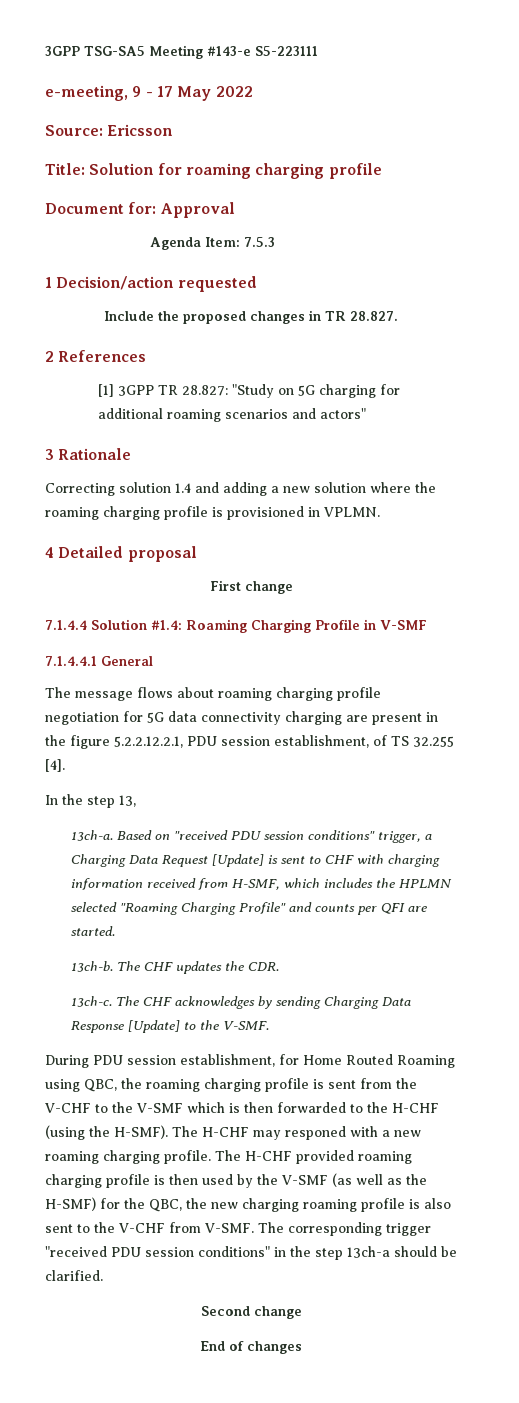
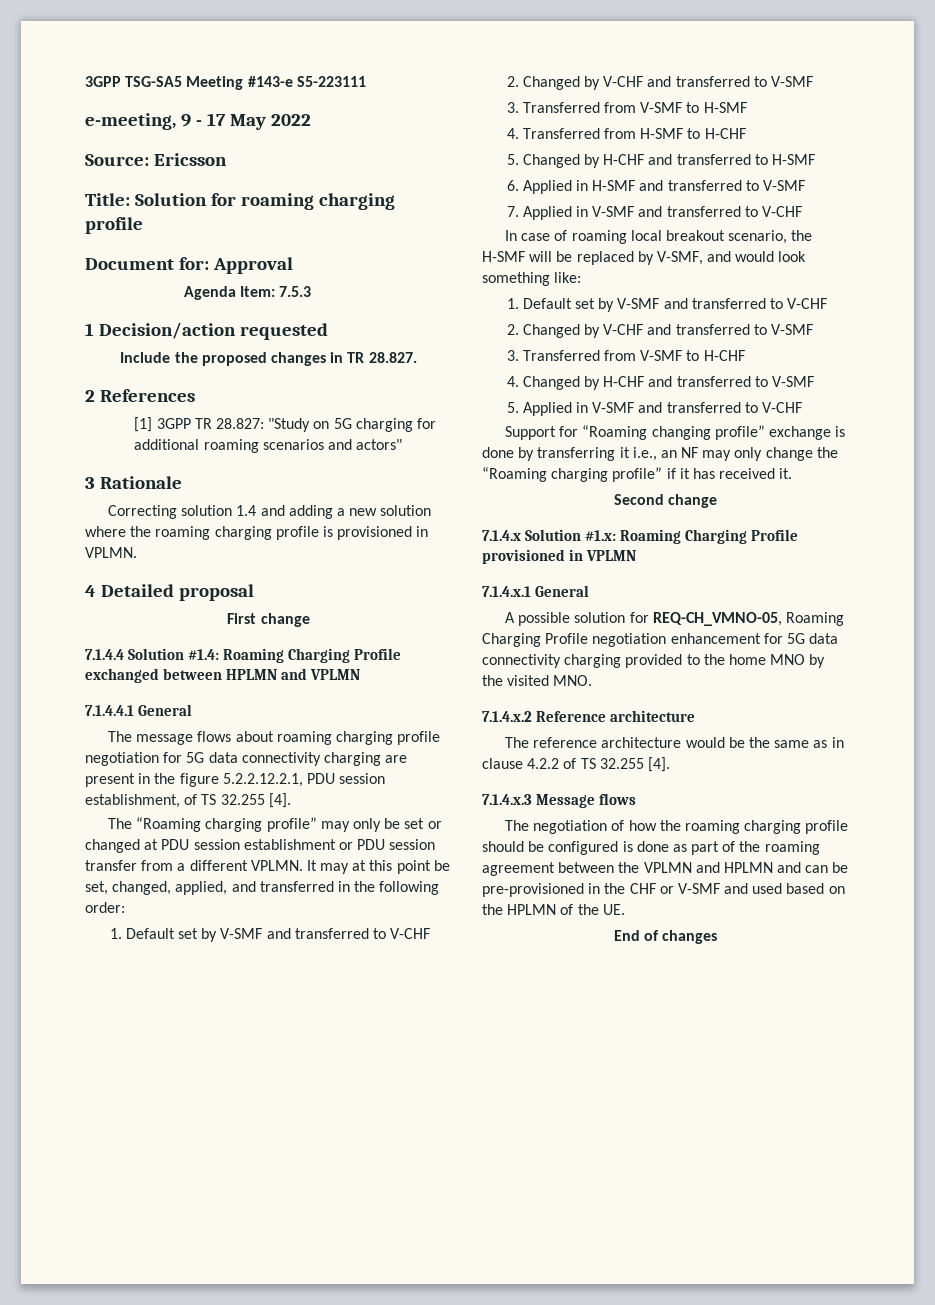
[364,619,427,630] in V-SMF -> [85,668,361,683] exchanged between HPLMN and VPLMN
[45,794,136,808] [71,830,433,843] [71,854,441,867] [71,878,453,890] [71,902,428,915] [71,926,116,936] [71,961,280,974] [71,996,412,1009] [71,1020,270,1033] [45,1054,455,1068] [45,1078,417,1092] [45,1102,439,1113] [45,1125,421,1140] [45,1150,412,1164] [45,1173,427,1188] [45,1197,451,1212] [45,1222,431,1236] [45,1246,457,1260] [45,1270,103,1281] [200,1306,302,1319] In the step 13, // 13ch-a. Based on "received PDU session conditions" trigger, a Charging Data Request [Update] is sent to CHF with charging information received from H-SMF, which includes the HPLMN selected "Roaming Charging Profile" and counts per QFI are started. // 13ch-b. The CHF updates the CDR. // 13ch-c. The CHF acknowledges by sending Charging Data Response [Update] to the V-SMF. // During PDU session establishment, for Home Routed Roaming using QBC, the roaming charging profile is sent from the V-CHF to the V-SMF which is then forwarded to the H-CHF (using the H-SMF). The H-CHF may responed with a new roaming charging profile. The H-CHF provided roaming charging profile is then used by the V-SMF (as well as the H-SMF) for the QBC, the new charging roaming profile is also sent to the V-CHF from V-SMF. The corresponding trigger "received PDU session conditions" in the step 13ch-a should be clarified. // Second change -> [108,817,442,832] [85,839,436,853] [85,860,450,874] [85,881,440,895] [85,902,125,913] [109,928,431,942] [506,76,813,90] [506,102,747,113] [506,128,746,139] [506,154,815,168] [506,180,805,194] [506,206,802,220] [505,230,813,244] [482,251,807,265] [482,272,582,286] [506,298,828,312] [506,324,813,338] [506,350,745,361] [506,376,814,390] [506,402,802,416] [505,425,846,440] [482,447,838,461] [482,467,793,482] [613,494,718,508] [482,529,799,544] [482,549,637,564] [482,585,590,597] [505,612,845,626] [482,633,839,647] [482,654,826,668] [482,675,593,686] [482,710,696,722] [505,737,844,748] [482,757,670,772] [482,793,637,808] [505,820,849,834] [482,841,820,855] [482,862,849,876] [482,883,845,897] [482,904,625,915] The “Roaming charging profile” may only be set or changed at PDU session establishment or PDU session transfer from a different VPLMN. It may at this point be set, changed, applied, and transferred in the following order: // 1. Default set by V-SMF and transferred to V-CHF // 2. Changed by V-CHF and transferred to V-SMF // 3. Transferred from V-SMF to H-SMF // 4. Transferred from H-SMF to H-CHF // 5. Changed by H-CHF and transferred to H-SMF // 6. Applied in H-SMF and transferred to V-SMF // 7. Applied in V-SMF and transferred to V-CHF // In case of roaming local breakout scenario, the H-SMF will be replaced by V-SMF, and would look something like: // 1. Default set by V-SMF and transferred to V-CHF // 2. Changed by V-CHF and transferred to V-SMF // 3. Transferred from V-SMF to H-CHF // 4. Changed by H-CHF and transferred to V-SMF // 5. Applied in V-SMF and transferred to V-CHF // Support for “Roaming changing profile” exchange is done by transferring it i.e., an NF may only change the “Roaming charging profile” if it has received it. // Second change // 7.1.4.x Solution #1.x: Roaming Charging Profile provisioned in VPLMN // 7.1.4.x.1 General // A possible solution for REQ-CH_VMNO-05, Roaming Charging Profile negotiation enhancement for 5G data connectivity charging provided to the home MNO by the visited MNO. // 7.1.4.x.2 Reference architecture // The reference architecture would be the same as in clause 4.2.2 of TS 32.255 [4]. // 7.1.4.x.3 Message flows // The negotiation of how the roaming charging profile should be configured is done as part of the roaming agreement between the VPLMN and HPLMN and can be pre-provisioned in the CHF or V-SMF and used based on the HPLMN of the UE.

